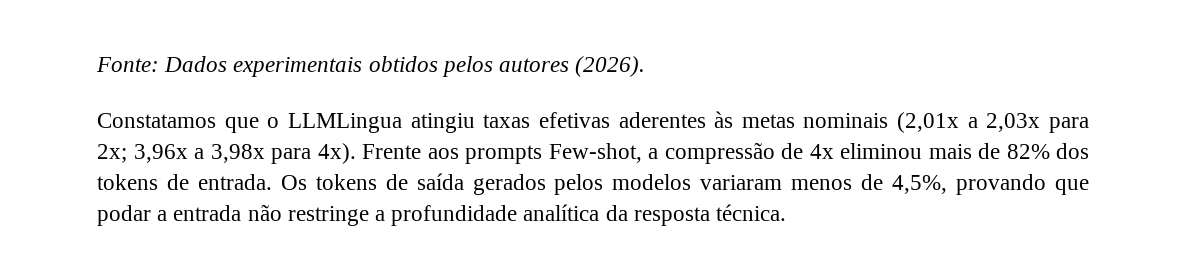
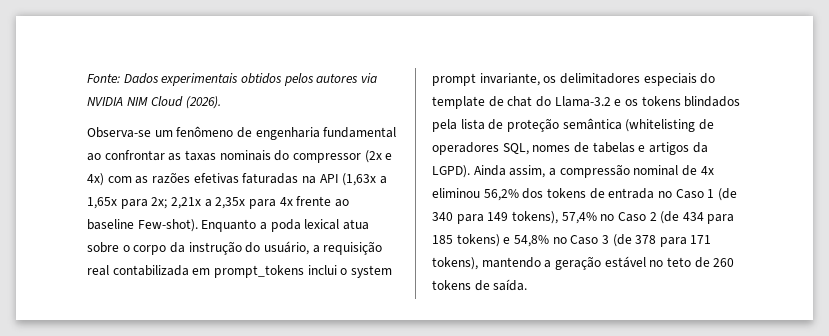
[575,56,646,77] [97,111,1089,133] [97,143,642,164] (2026). // Constatamos que o LLMLingua atingiu taxas efetivas aderentes às metas nominais (2,01x a 2,03x para 2x; 3,96x a 3,98x para 4x). Frente aos prompts Few-shot, -> [360,73,377,83] [87,96,221,109] [87,126,397,140] [87,150,393,163] [87,172,387,186] [87,196,349,209] [87,219,369,232] [87,241,383,255] [87,265,392,278] [432,73,716,86] [432,96,741,109] [432,118,714,132] [432,142,708,155] [432,165,546,178] via NVIDIA NIM Cloud (2026). // Observa-se um fenômeno de engenharia fundamental ao confrontar as taxas nominais do compressor (2x e 4x) com as razões efetivas faturadas na API (1,63x a 1,65x para 2x; 2,21x a 2,35x para 4x frente ao baseline Few-shot). Enquanto a poda lexical atua sobre o corpo da instrução do usuário, a requisição real contabilizada em prompt_tokens inclui o system prompt invariante, os delimitadores especiais do template de chat do Llama-3.2 e os tokens blindados pela lista de proteção semântica (whitelisting de operadores SQL, nomes de tabelas e artigos da LGPD). Ainda assim,
(775, 153) none -> [633,165,679,176] nominal
[928,143,1089,159] [97,173,1089,195] [97,204,787,226] mais de 82% dos tokens de entrada. Os tokens de saída gerados pelos modelos variaram menos de 4,5%, provando que podar a entrada não restringe a profundidade analítica da resposta técnica. -> [483,188,737,201] [432,211,735,224] [432,234,712,247] [432,256,735,270] [432,279,528,291] 56,2% dos tokens de entrada no Caso 1 (de 340 para 149 tokens), 57,4% no Caso 2 (de 434 para 185 tokens) e 54,8% no Caso 3 (de 378 para 171 tokens), mantendo a geração estável no teto de 260 tokens de saída.

